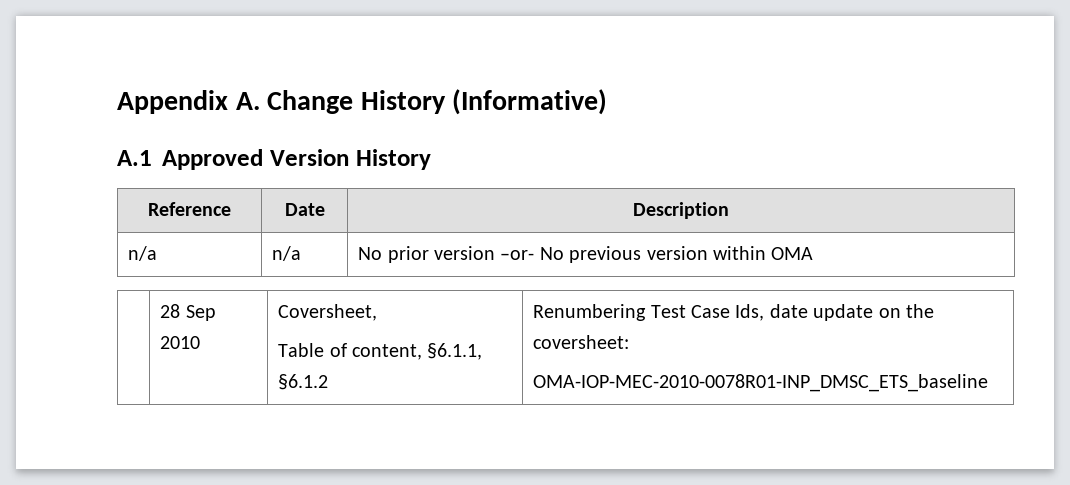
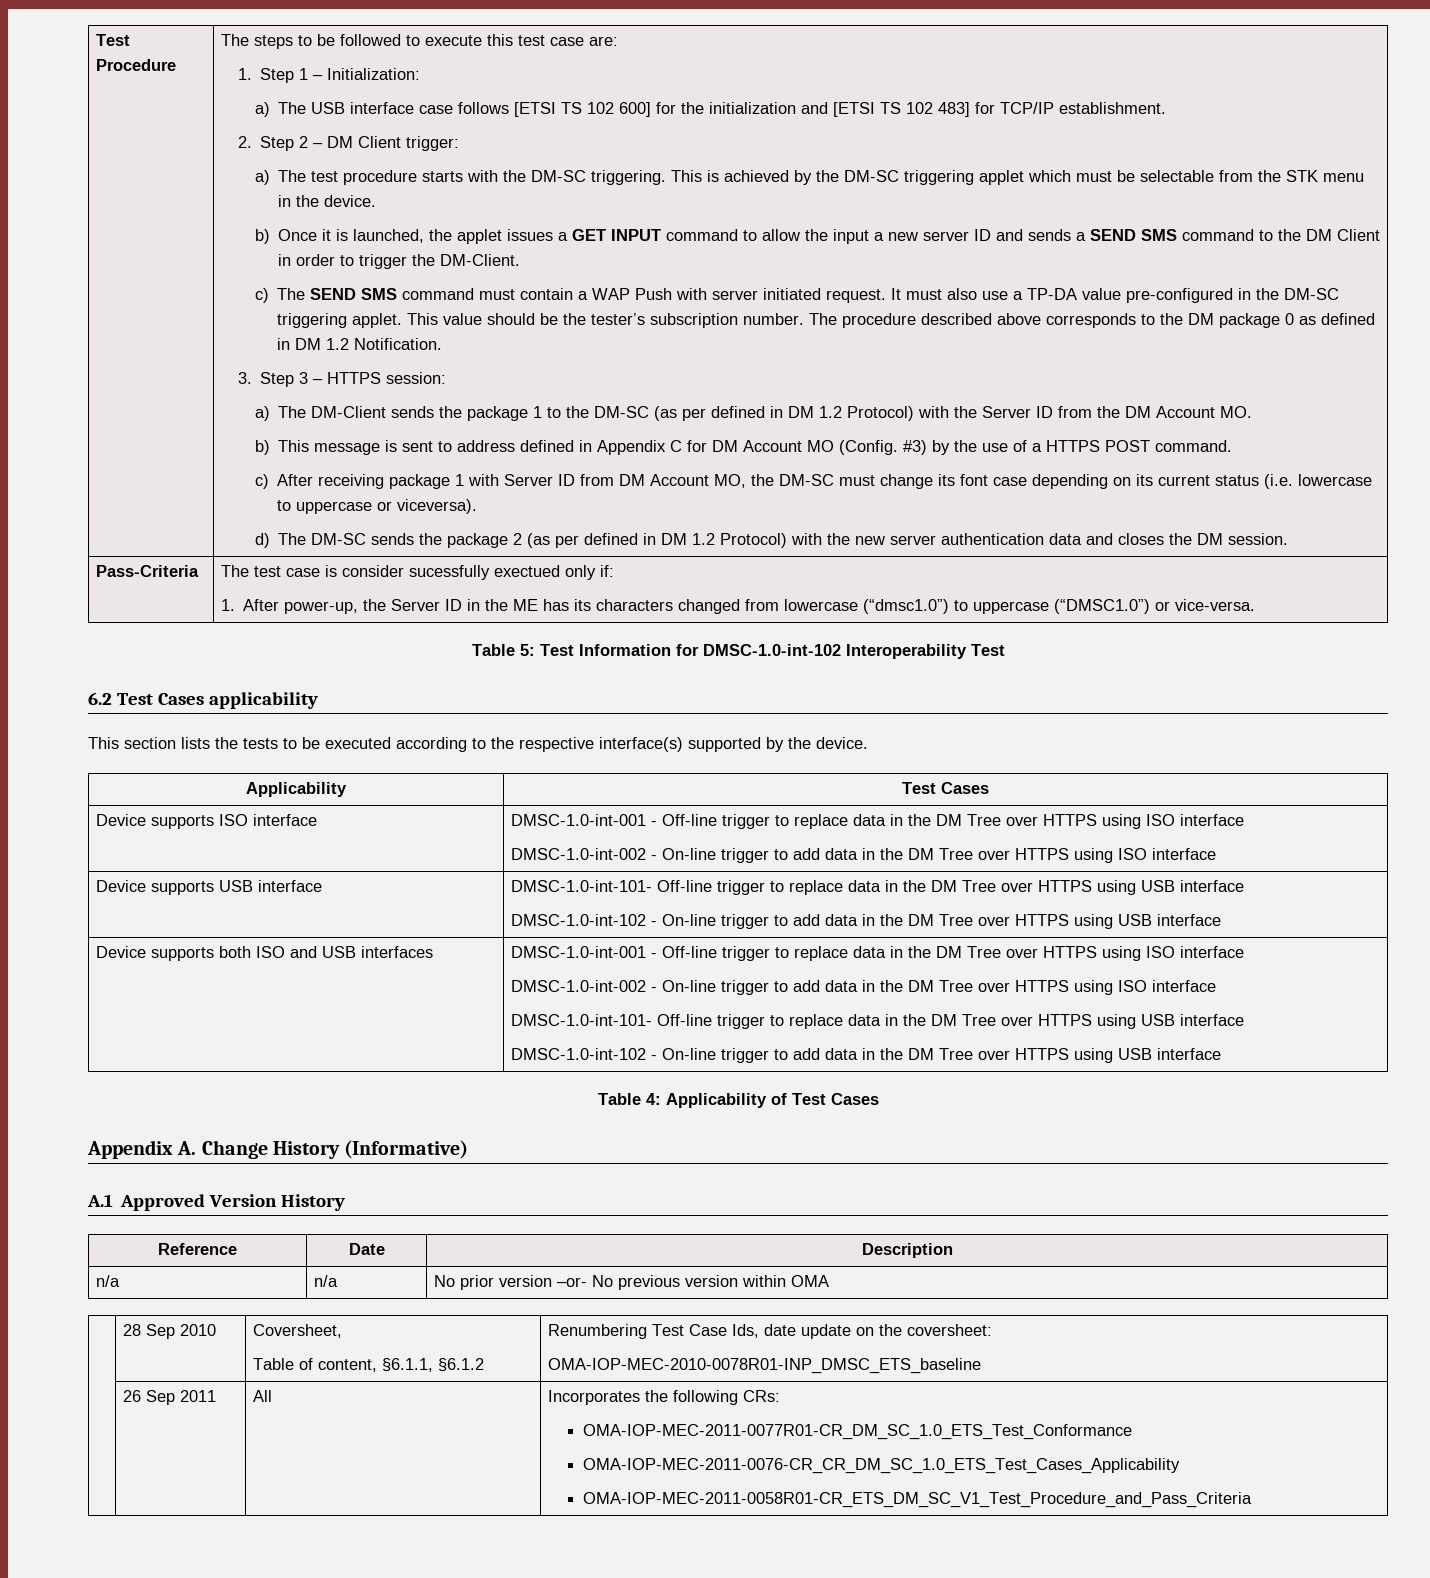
(117, 102) none -> [95,34,130,46] [95,59,176,71] [220,34,618,49] [237,68,420,83] [254,102,1166,117] [237,136,459,151] [254,170,1364,185] [277,195,376,207] [254,229,1380,244] [277,254,520,269] [254,288,1339,303] [276,313,1375,328] [276,338,442,350] [237,372,446,387] [254,406,1252,421] [254,440,1232,455] [254,474,1372,489] [276,499,477,514] [254,533,1288,548] [95,565,199,577] [220,565,614,580] [220,599,1255,614] [471,644,1005,659] [88,692,318,709] [88,737,868,752] [246,782,347,797] [902,782,990,794] [95,814,317,829] [510,814,1244,829] [510,848,1216,863] [95,880,322,895] [510,880,1244,895] [510,914,1221,929] [95,946,433,961] [510,946,1244,961] [510,980,1216,995] [510,1014,1244,1029] [510,1048,1221,1063] [597,1093,879,1108] Test Procedure | The steps to be followed to execute this test case are: // 1. Step 1 – Initialization: // a) The USB interface case follows [ETSI TS 102 600] for the initialization and [ETSI TS 102 483] for TCP/IP establishment. // 2. Step 2 – DM Client trigger: // a) The test procedure starts with the DM-SC triggering. This is achieved by the DM-SC triggering applet which must be selectable from the STK menu in the device. // b) Once it is launched, the applet issues a GET INPUT command to allow the input a new server ID and sends a SEND SMS command to the DM Client in order to trigger the DM-Client. // c) The SEND SMS command must contain a WAP Push with server initiated request. It must also use a TP-DA value pre-configured in the DM-SC triggering applet. This value should be the tester’s subscription number. The procedure described above corresponds to the DM package 0 as defined in DM 1.2 Notification. // 3. Step 3 – HTTPS session: // a) The DM-Client sends the package 1 to the DM-SC (as per defined in DM 1.2 Protocol) with the Server ID from the DM Account MO. // b) This message is sent to address defined in Appendix C for DM Account MO (Config. #3) by the use of a HTTPS POST command. // c) After receiving package 1 with Server ID from DM Account MO, the DM-SC must change its font case depending on its current status (i.e. lowercase to uppercase or viceversa). // d) The DM-SC sends the package 2 (as per defined in DM 1.2 Protocol) with the new server authentication data and closes the DM session. // Pass-Criteria | The test case is consider sucessfully exectued only if: // 1. After power-up, the Server ID in the ME has its characters changed from lowercase (“dmsc1.0”) to uppercase (“DMSC1.0”) or vice-versa. // Table 5: Test Information for DMSC-1.0-int-102 Interoperability Test // 6.2 Test Cases applicability // This section lists the tests to be executed according to the respective interface(s) supported by the device. // Applicability | Test Cases // Device supports ISO interface | DMSC-1.0-int-001 - Off-line trigger to replace data in the DM Tree over HTTPS using ISO interface // DMSC-1.0-int-002 - On-line trigger to add data in the DM Tree over HTTPS using ISO interface // Device supports USB interface | DMSC-1.0-int-101- Off-line trigger to replace data in the DM Tree over HTTPS using USB interface // DMSC-1.0-int-102 - On-line trigger to add data in the DM Tree over HTTPS using USB interface // Device supports both ISO and USB interfaces | DMSC-1.0-int-001 - Off-line trigger to replace data in the DM Tree over HTTPS using ISO interface // DMSC-1.0-int-002 - On-line trigger to add data in the DM Tree over HTTPS using ISO interface // DMSC-1.0-int-101- Off-line trigger to replace data in the DM Tree over HTTPS using USB interface // DMSC-1.0-int-102 - On-line trigger to add data in the DM Tree over HTTPS using USB interface // Table 4: Applicability of Test Cases //
(989, 383) none -> [122,1390,216,1405] [252,1390,272,1402] [547,1390,780,1405] [582,1424,1132,1440] [582,1458,1180,1474] [582,1492,1252,1508] // | 26 Sep 2011 | All | Incorporates the following CRs: // OMA-IOP-MEC-2011-0077R01-CR_DM_SC_1.0_ETS_Test_Conformance // OMA-IOP-MEC-2011-0076-CR_CR_DM_SC_1.0_ETS_Test_Cases_Applicability // OMA-IOP-MEC-2011-0058R01-CR_ETS_DM_SC_V1_Test_Procedure_and_Pass_Criteria

